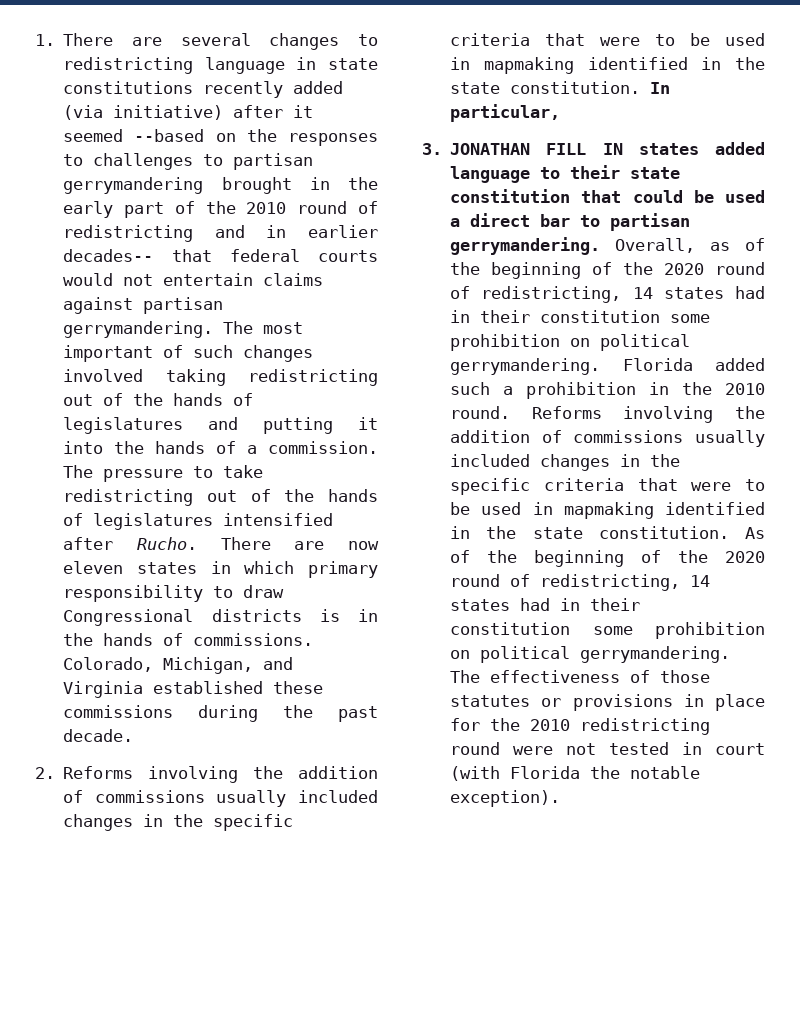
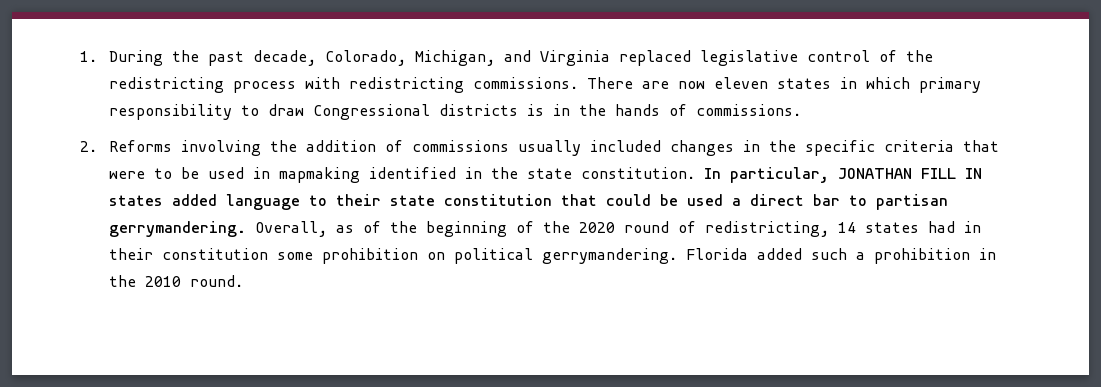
[63,33,378,50] [63,57,378,74] [63,81,344,98] [63,105,314,120] [63,129,378,146] [63,153,314,170] [63,177,378,194] [63,201,378,218] [63,225,378,242] [63,249,378,262] [63,273,324,286] [63,297,224,314] [63,321,304,338] [63,345,314,362] [63,369,378,386] [63,393,254,406] [63,417,378,434] [63,441,378,454] [63,465,264,482] [63,489,378,506] [63,513,334,530] [63,537,197,550] There are several changes to redistricting language in state constitutions recently added (via initiative) after it seemed --based on the responses to challenges to partisan gerrymandering brought in the early part of the 2010 round of redistricting and in earlier decades-- that federal courts would not entertain claims against partisan gerrymandering. The most important of such changes involved taking redistricting out of the hands of legislatures and putting it into the hands of a commission. The pressure to take redistricting out of the hands of legislatures intensified after Rucho. -> [108,50,933,66] [108,77,578,93] During the past decade, Colorado, Michigan, and Virginia replaced legislative control of the redistricting process with redistricting commissions.
[63,657,294,674] [63,681,324,698] [63,705,378,722] [63,729,134,742] Colorado, Michigan, and Virginia established these commissions during the past decade. -> (801, 110) none
[422,143,442,155] // 3. -> (829, 175) none
[531,406,765,423] [450,430,765,447] [450,454,681,471] [450,478,765,495] [450,502,765,519] [450,526,765,539] [450,550,765,567] [450,574,711,591] [450,598,641,611] [450,622,765,639] [450,646,731,663] [450,670,711,683] [450,694,765,711] [450,718,711,735] [450,742,765,755] [450,766,701,781] [450,790,561,807] Reforms involving the addition of commissions usually included changes in the specific criteria that were to be used in mapmaking identified in the state constitution. As of the beginning of the 2020 round of redistricting, 14 states had in their constitution some prohibition on political gerrymandering. The effectiveness of those statutes or provisions in place for the 2010 redistricting round were not tested in court (with Florida the notable exception). -> (243, 281) none

